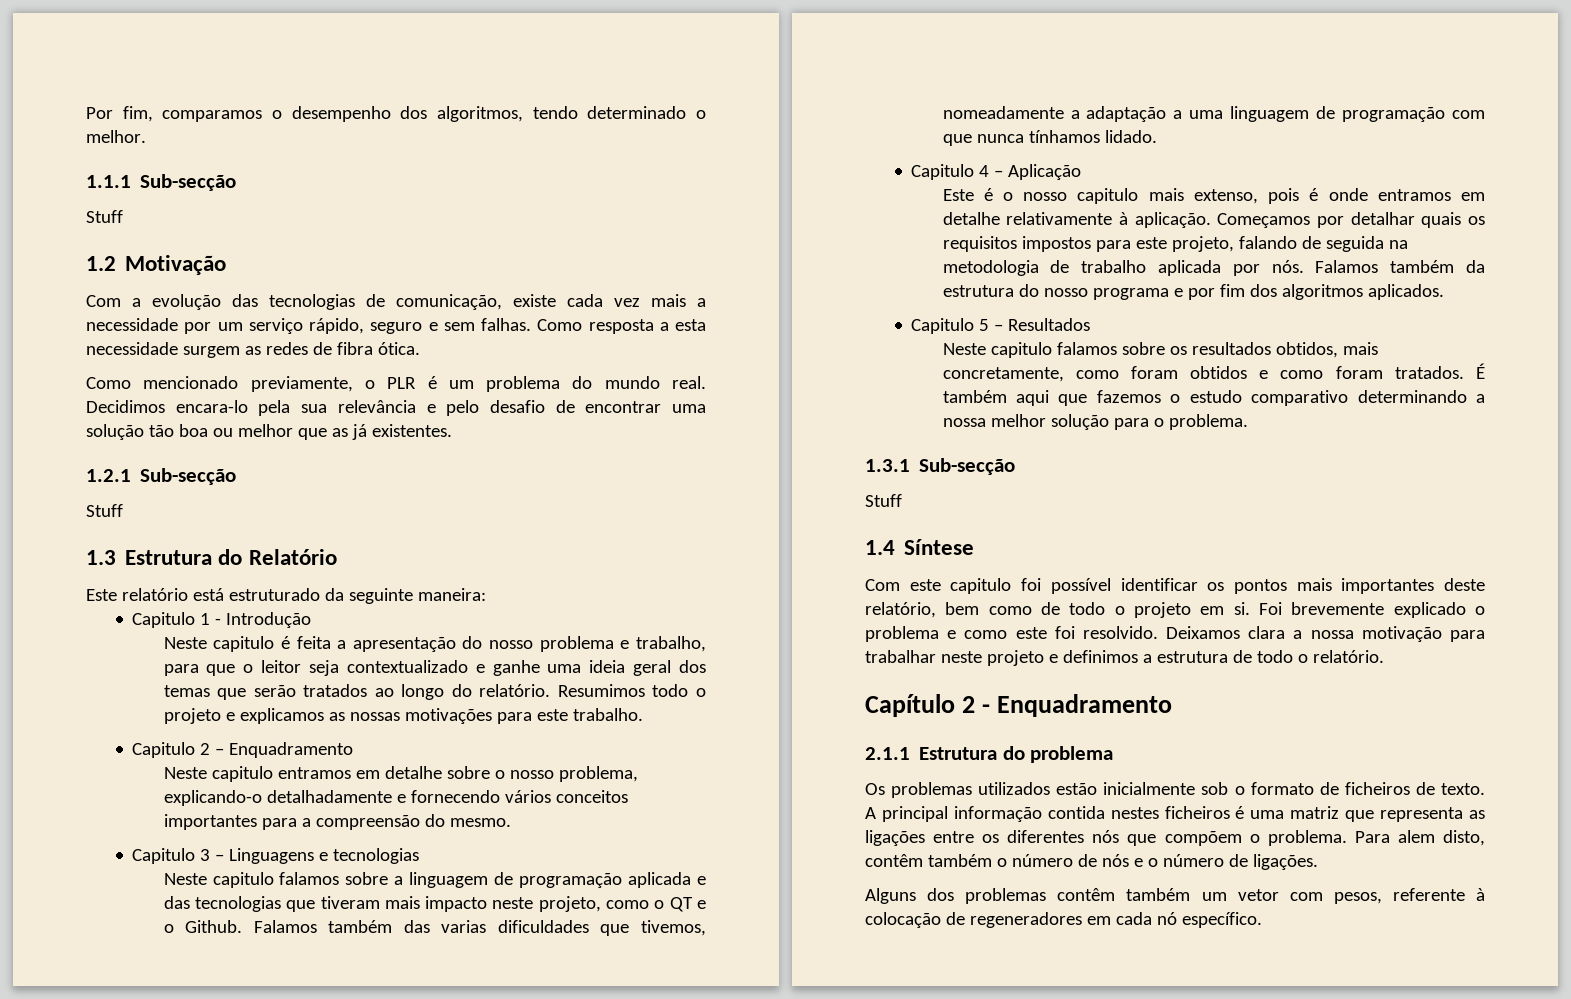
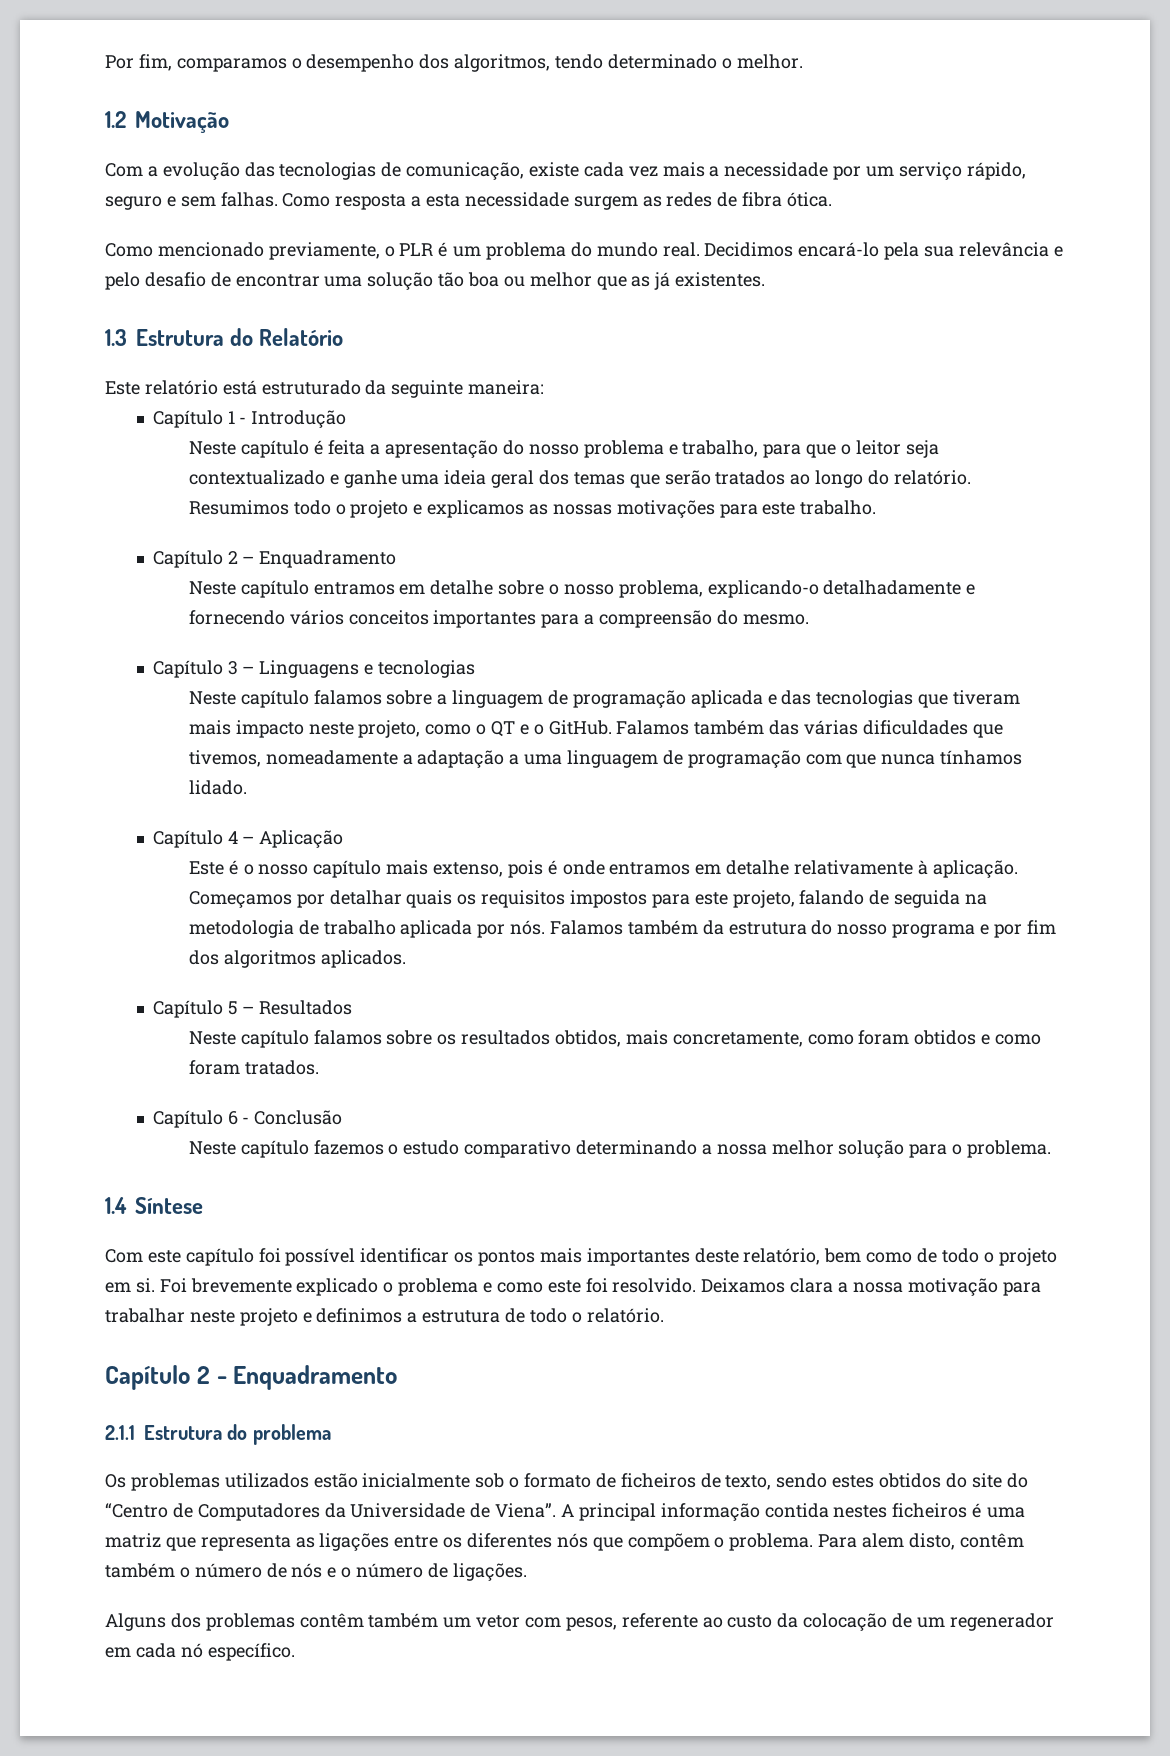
[86,174,237,191] [86,210,123,223] // 1.1.1 Sub-secção // Stuff -> (803, 61) none
[175,400,248,413] encara-lo -> [798,242,880,257] encará-lo
[86,468,237,485] [86,504,123,517] // 1.2.1 Sub-secção // Stuff -> (766, 279) none
[132,612,196,628] Capitulo -> [152,410,223,428] Capítulo
[213,636,275,652] capitulo -> [240,440,309,458] capítulo
[132,742,196,758] Capitulo -> [152,550,223,568] Capítulo
[211,766,273,782] capitulo -> [240,580,309,598] capítulo
[132,848,196,864] Capitulo -> [152,660,223,678] Capítulo
[212,872,274,888] capitulo -> [240,690,309,708] capítulo
[185,920,243,933] Github. -> [548,720,612,735] GitHub.
[441,920,487,933] varias -> [804,720,859,735] várias
[911,164,975,180] Capitulo -> [152,830,223,848] Capítulo
[1077,188,1139,204] capitulo -> [313,860,382,878] capítulo
[911,318,975,334] Capitulo -> [152,1000,223,1018] Capítulo
[990,342,1052,358] capitulo -> [240,1030,309,1048] capítulo
[1476,363,1485,379] [942,390,1088,406] É também aqui que -> [152,1110,343,1128] [188,1140,309,1158] // Capítulo 6 - Conclusão // Neste capítulo
[865,458,1016,475] [865,494,902,507] // 1.3.1 Sub-secção // Stuff -> (1052, 1149) none
[950,578,1012,594] capitulo -> [185,1248,254,1266] capítulo
[1441,783,1485,795] texto. -> [725,1473,1028,1490] [105,1503,557,1521] texto, sendo estes obtidos do site do “Centro de Computadores da Universidade de Viena”.
[1476,888,1485,901] [865,912,1082,928] à colocação de regeneradores -> [702,1613,1054,1631] ao custo da colocação de um regenerador

